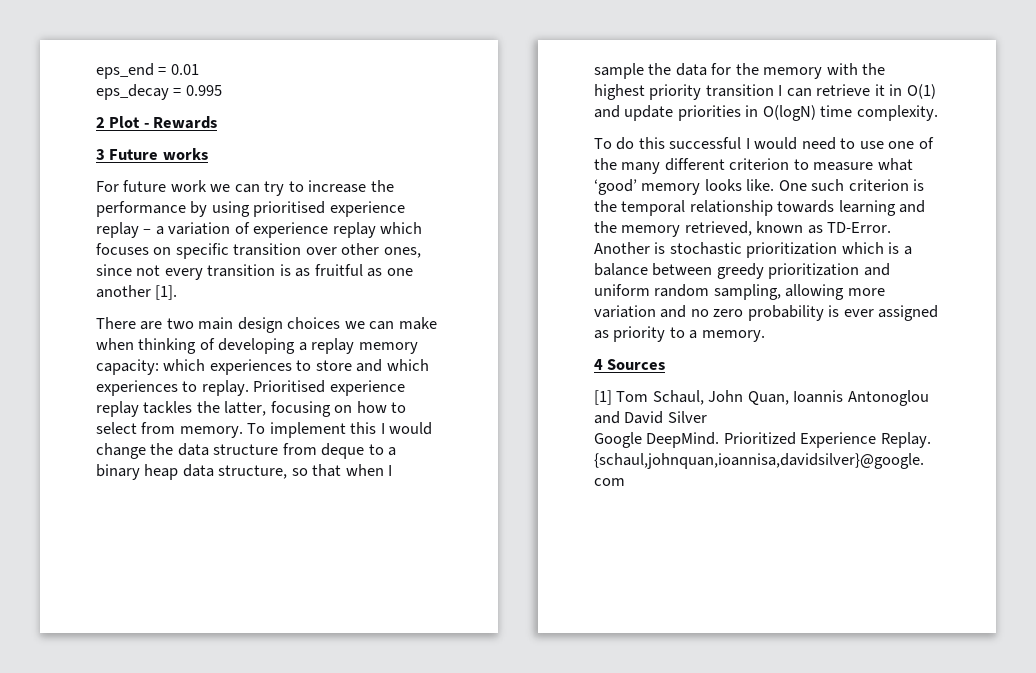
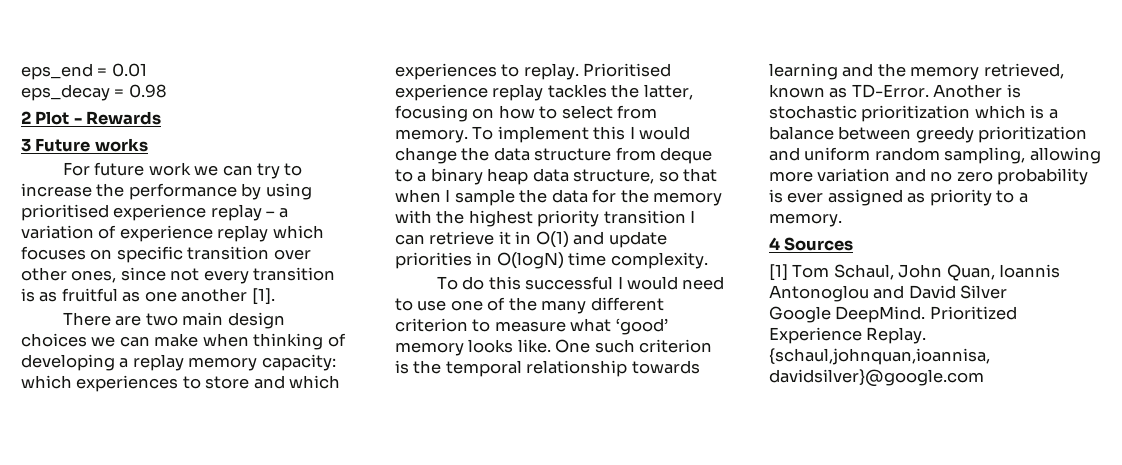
[185,85,222,96] 0.995 -> [128,84,167,98] 0.98

